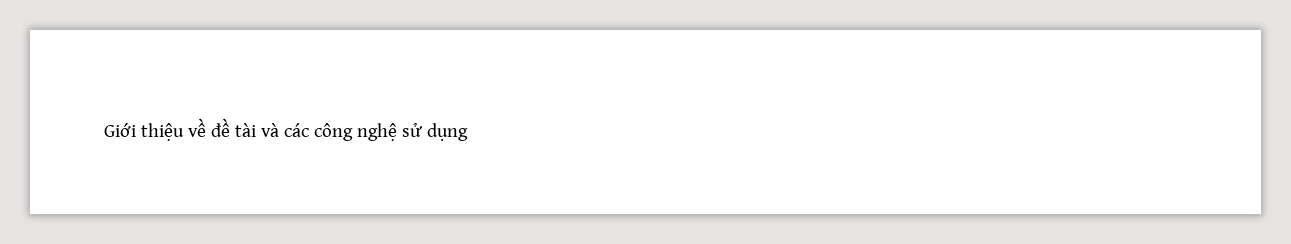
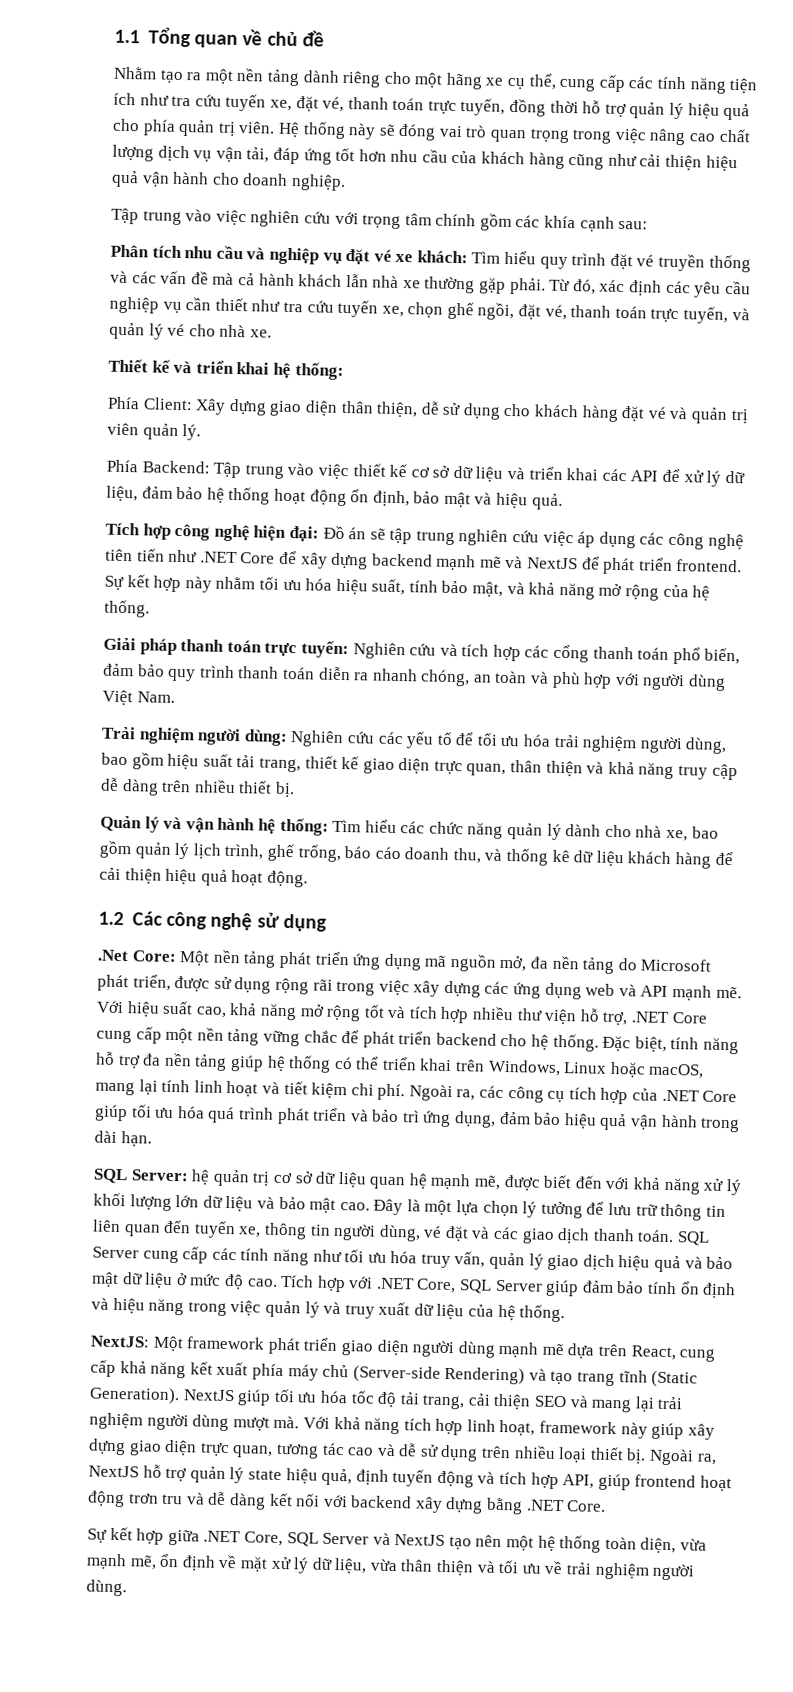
[104,118,468,141] Giới thiệu về đề tài và các công nghệ sử dụng -> [114,27,325,48] [113,66,758,94] [113,92,751,121] [112,118,751,146] [112,144,738,172] [111,170,346,191] [111,207,649,232] [110,244,751,273] [110,270,751,298] [109,296,750,324] [109,322,272,340] [108,358,344,380] [107,396,748,424] [107,422,202,441] [106,459,745,487] [106,485,563,510] [105,522,744,551] [105,548,743,575] [104,574,711,601] [104,599,150,618] [103,637,741,665] [103,663,727,691] [102,689,175,706] [101,726,728,754] [101,752,738,781] [100,777,295,798] [100,815,719,842] [99,840,733,869] [99,867,308,888] [98,911,328,932] [97,949,712,974] [97,974,742,1001] [96,1000,708,1026] [96,1026,740,1055] [95,1051,705,1079] [95,1079,738,1105] [94,1104,741,1133] [94,1130,152,1147] [93,1168,742,1196] [93,1192,726,1221] [92,1219,711,1246] [92,1246,734,1273] [91,1271,737,1299] [91,1297,566,1323] [90,1335,716,1362] [90,1359,699,1388] [89,1386,684,1413] [89,1412,715,1440] [88,1438,717,1466] [88,1464,733,1492] [87,1490,607,1515] [87,1526,708,1554] [86,1553,696,1581] [86,1579,127,1597] 1.1 Tổng quan về chủ đề // Nhằm tạo ra một nền tảng dành riêng cho một hãng xe cụ thể, cung cấp các tính năng tiện ích như tra cứu tuyến xe, đặt vé, thanh toán trực tuyến, đồng thời hỗ trợ quản lý hiệu quả cho phía quản trị viên. Hệ thống này sẽ đóng vai trò quan trọng trong việc nâng cao chất lượng dịch vụ vận tải, đáp ứng tốt hơn nhu cầu của khách hàng cũng như cải thiện hiệu quả vận hành cho doanh nghiệp. // Tập trung vào việc nghiên cứu với trọng tâm chính gồm các khía cạnh sau: // Phân tích nhu cầu và nghiệp vụ đặt vé xe khách: Tìm hiểu quy trình đặt vé truyền thống và các vấn đề mà cả hành khách lẫn nhà xe thường gặp phải. Từ đó, xác định các yêu cầu nghiệp vụ cần thiết như tra cứu tuyến xe, chọn ghế ngồi, đặt vé, thanh toán trực tuyến, và quản lý vé cho nhà xe. // Thiết kế và triển khai hệ thống: // Phía Client: Xây dựng giao diện thân thiện, dễ sử dụng cho khách hàng đặt vé và quản trị viên quản lý. // Phía Backend: Tập trung vào việc thiết kế cơ sở dữ liệu và triển khai các API để xử lý dữ liệu, đảm bảo hệ thống hoạt động ổn định, bảo mật và hiệu quả. // Tích hợp công nghệ hiện đại: Đồ án sẽ tập trung nghiên cứu việc áp dụng các công nghệ tiên tiến như .NET Core để xây dựng backend mạnh mẽ và NextJS để phát triển frontend. Sự kết hợp này nhằm tối ưu hóa hiệu suất, tính bảo mật, và khả năng mở rộng của hệ thống. // Giải pháp thanh toán trực tuyến: Nghiên cứu và tích hợp các cổng thanh toán phổ biến, đảm bảo quy trình thanh toán diễn ra nhanh chóng, an toàn và phù hợp với người dùng Việt Nam. // Trải nghiệm người dùng: Nghiên cứu các yếu tố để tối ưu hóa trải nghiệm người dùng, bao gồm hiệu suất tải trang, thiết kế giao diện trực quan, thân thiện và khả năng truy cập dễ dàng trên nhiều thiết bị. // Quản lý và vận hành hệ thống: Tìm hiểu các chức năng quản lý dành cho nhà xe, bao gồm quản lý lịch trình, ghế trống, báo cáo doanh thu, và thống kê dữ liệu khách hàng để cải thiện hiệu quả hoạt động. // 1.2 Các công nghệ sử dụng // .Net Core: Một nền tảng phát triển ứng dụng mã nguồn mở, đa nền tảng do Microsoft phát triển, được sử dụng rộng rãi trong việc xây dựng các ứng dụng web và API mạnh mẽ. Với hiệu suất cao, khả năng mở rộng tốt và tích hợp nhiều thư viện hỗ trợ, .NET Core cung cấp một nền tảng vững chắc để phát triển backend cho hệ thống. Đặc biệt, tính năng hỗ trợ đa nền tảng giúp hệ thống có thể triển khai trên Windows, Linux hoặc macOS, mang lại tính linh hoạt và tiết kiệm chi phí. Ngoài ra, các công cụ tích hợp của .NET Core giúp tối ưu hóa quá trình phát triển và bảo trì ứng dụng, đảm bảo hiệu quả vận hành trong dài hạn. // SQL Server: hệ quản trị cơ sở dữ liệu quan hệ mạnh mẽ, được biết đến với khả năng xử lý khối lượng lớn dữ liệu và bảo mật cao. Đây là một lựa chọn lý tưởng để lưu trữ thông tin liên quan đến tuyến xe, thông tin người dùng, vé đặt và các giao dịch thanh toán. SQL Server cung cấp các tính năng như tối ưu hóa truy vấn, quản lý giao dịch hiệu quả và bảo mật dữ liệu ở mức độ cao. Tích hợp với .NET Core, SQL Server giúp đảm bảo tính ổn định và hiệu năng trong việc quản lý và truy xuất dữ liệu của hệ thống. // NextJS: Một framework phát triển giao diện người dùng mạnh mẽ dựa trên React, cung cấp khả năng kết xuất phía máy chủ (Server-side Rendering) và tạo trang tĩnh (Static Generation). NextJS giúp tối ưu hóa tốc độ tải trang, cải thiện SEO và mang lại trải nghiệm người dùng mượt mà. Với khả năng tích hợp linh hoạt, framework này giúp xây dựng giao diện trực quan, tương tác cao và dễ sử dụng trên nhiều loại thiết bị. Ngoài ra, NextJS hỗ trợ quản lý state hiệu quả, định tuyến động và tích hợp API, giúp frontend hoạt động trơn tru và dễ dàng kết nối với backend xây dựng bằng .NET Core. // Sự kết hợp giữa .NET Core, SQL Server và NextJS tạo nên một hệ thống toàn diện, vừa mạnh mẽ, ổn định về mặt xử lý dữ liệu, vừa thân thiện và tối ưu về trải nghiệm người dùng.

